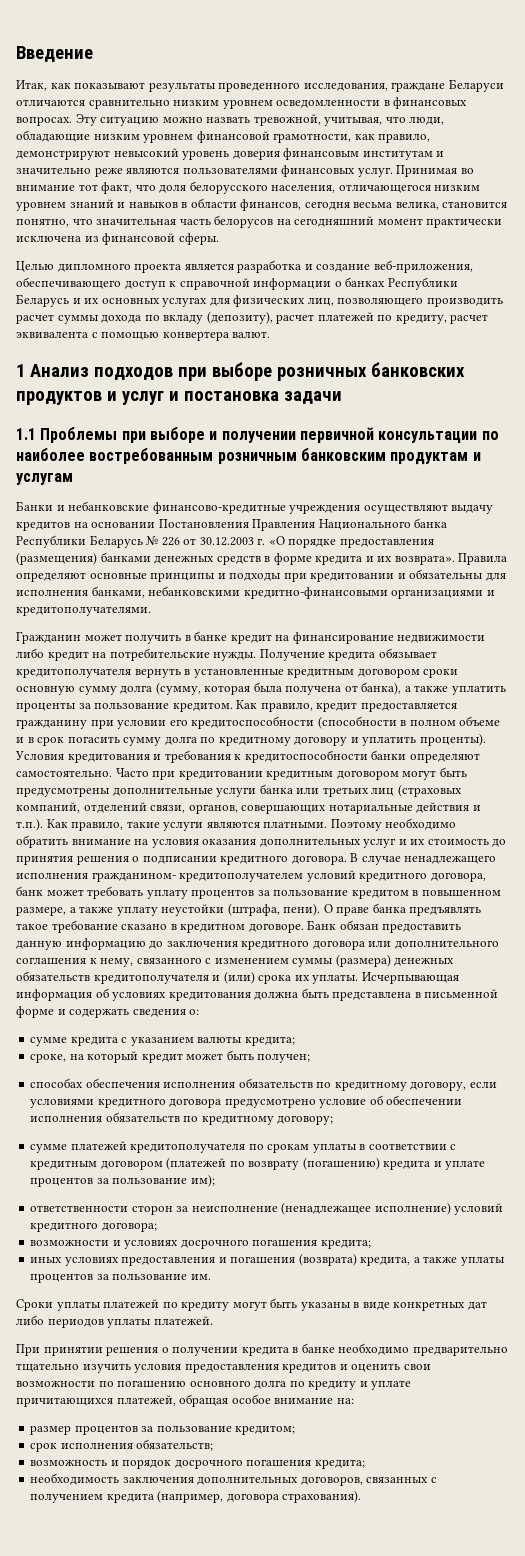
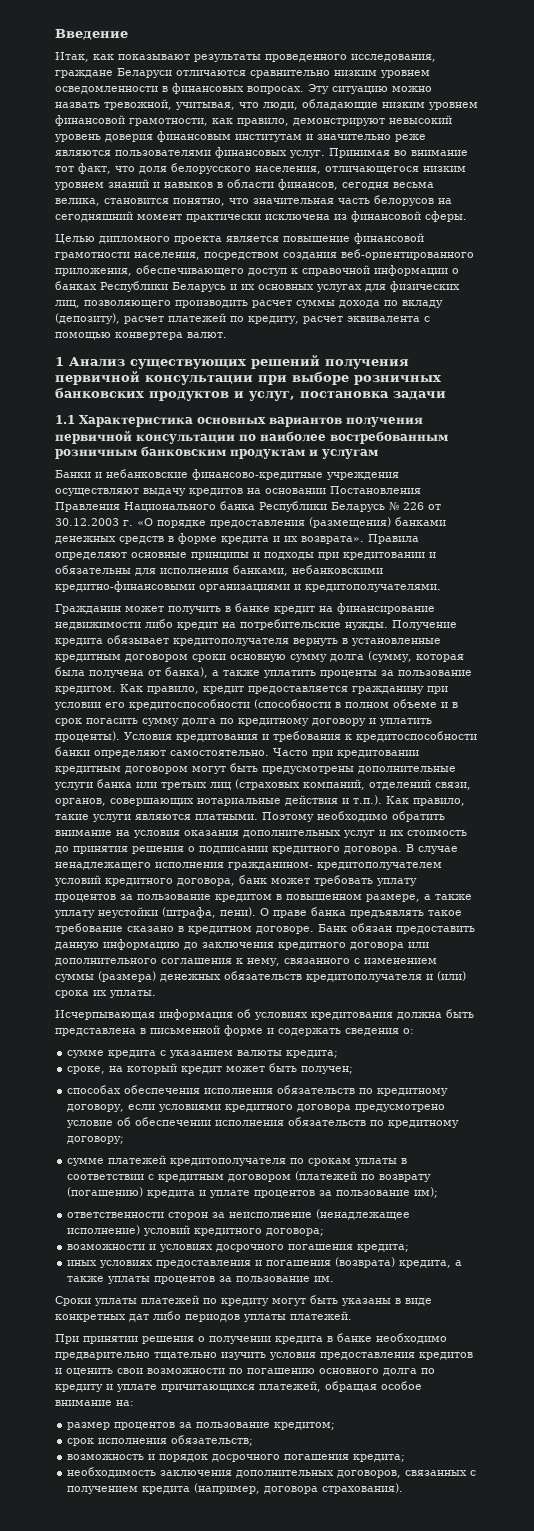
[237,260,473,273] разработка и создание веб-приложения, -> [283,233,424,244] [55,249,474,260] [55,268,132,276] повышение финансовой грамотности населения, посредством создания веб-ориентированного приложения,
[93,367,173,380] подходов -> [130,355,409,369] [55,371,253,385] существующих решений получения первичной консультации
[121,391,179,405] услуг и -> [249,391,295,401] услуг,
[40,427,296,443] Проблемы при выборе и получении -> [79,415,423,427] Характеристика основных вариантов получения
(359, 979) none -> (156, 994) //

